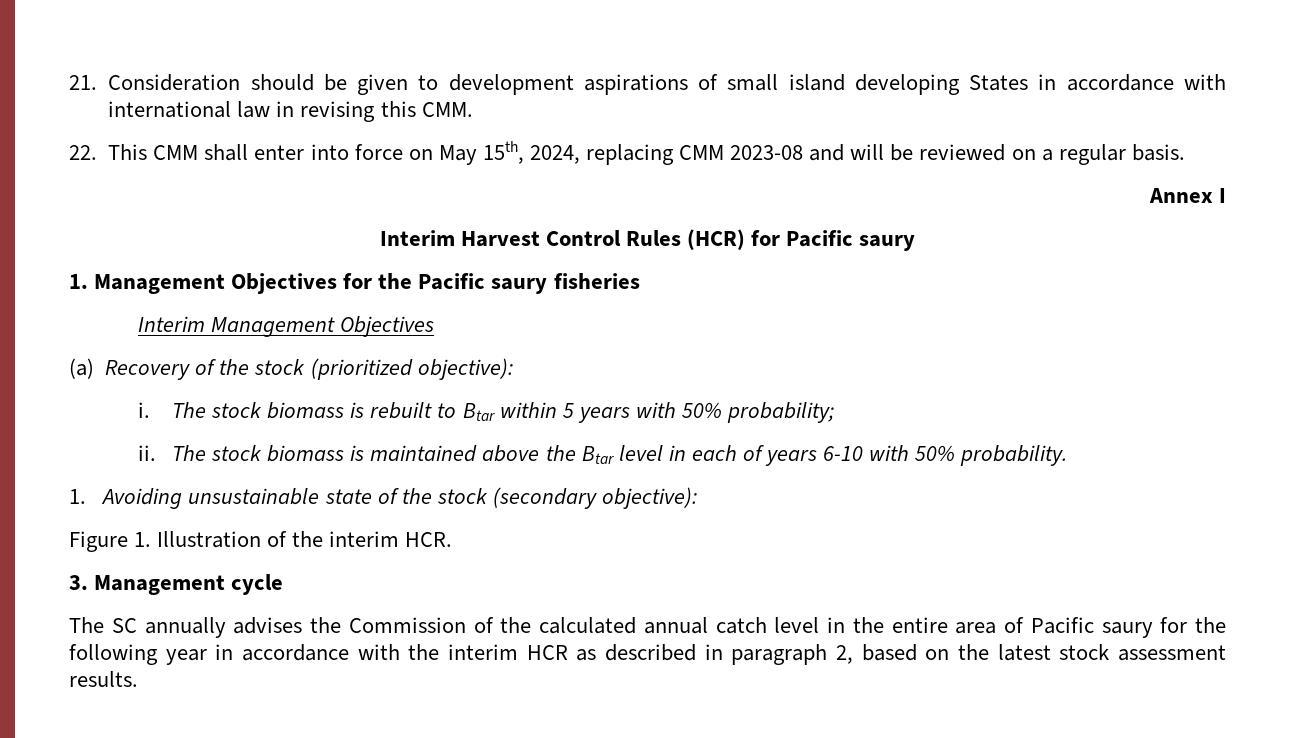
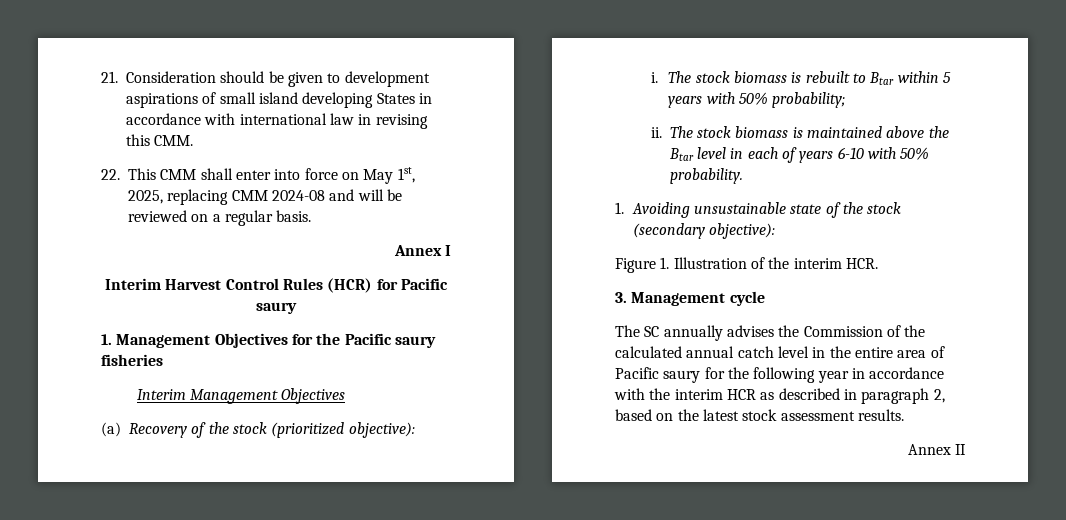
[482,141,580,164] 15th, 2024, -> [397,167,415,183] [128,190,163,204] 1st, 2025,
[730,145,804,160] 2023-08 -> [271,190,325,201] 2024-08
(138, 679) none -> [907,444,966,455] // Annex II

